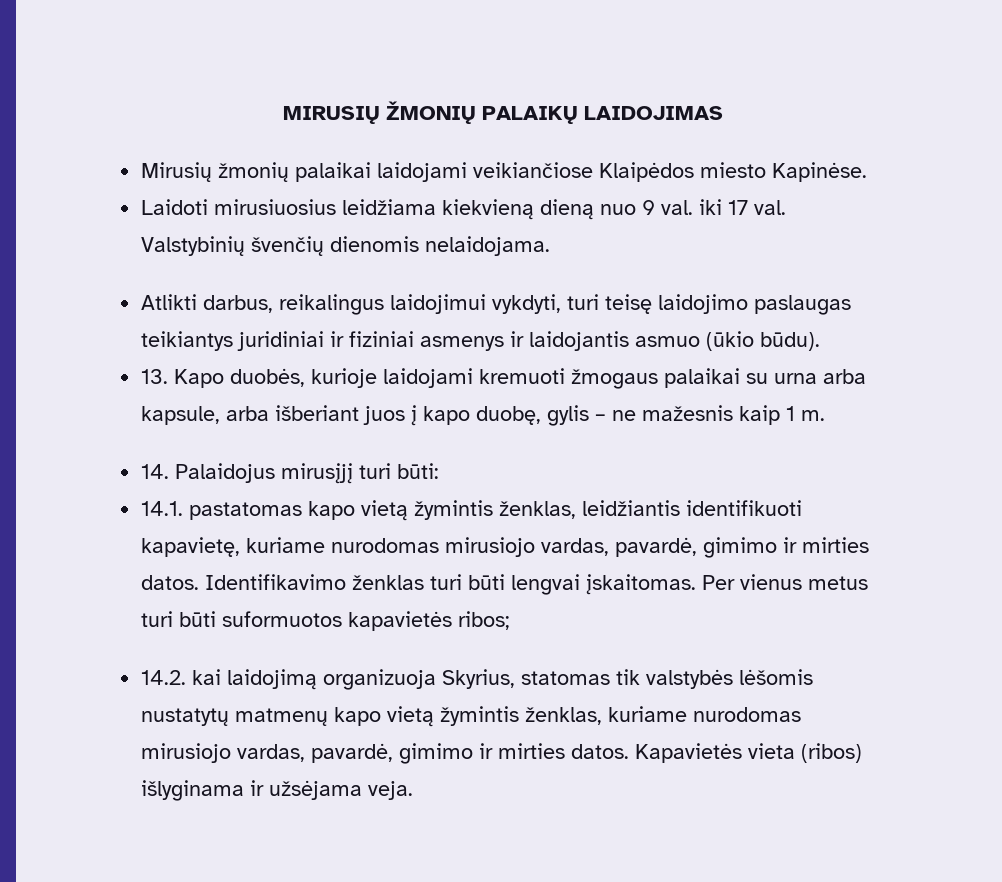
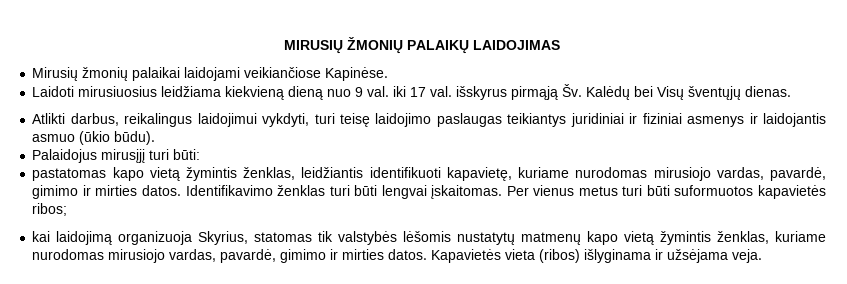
[599,162,767,182] Klaipėdos miesto -> (322, 72) none
[141,236,551,256] Valstybinių švenčių dienomis nelaidojama. -> [456,84,792,100] išskyrus pirmąją Šv. Kalėdų bei Visų šventųjų dienas.
[141,368,867,389] [141,405,826,426] [141,464,170,479] 13. Kapo duobės, kurioje laidojami kremuoti žmogaus palaikai su urna arba kapsule, arba išberiant juos į kapo duobę, gylis – ne mažesnis kaip 1 m. // 14. -> (156, 138) none
[141,501,184,516] 14.1. -> (201, 154) none
[141,670,187,685] 14.2. -> (68, 209) none

